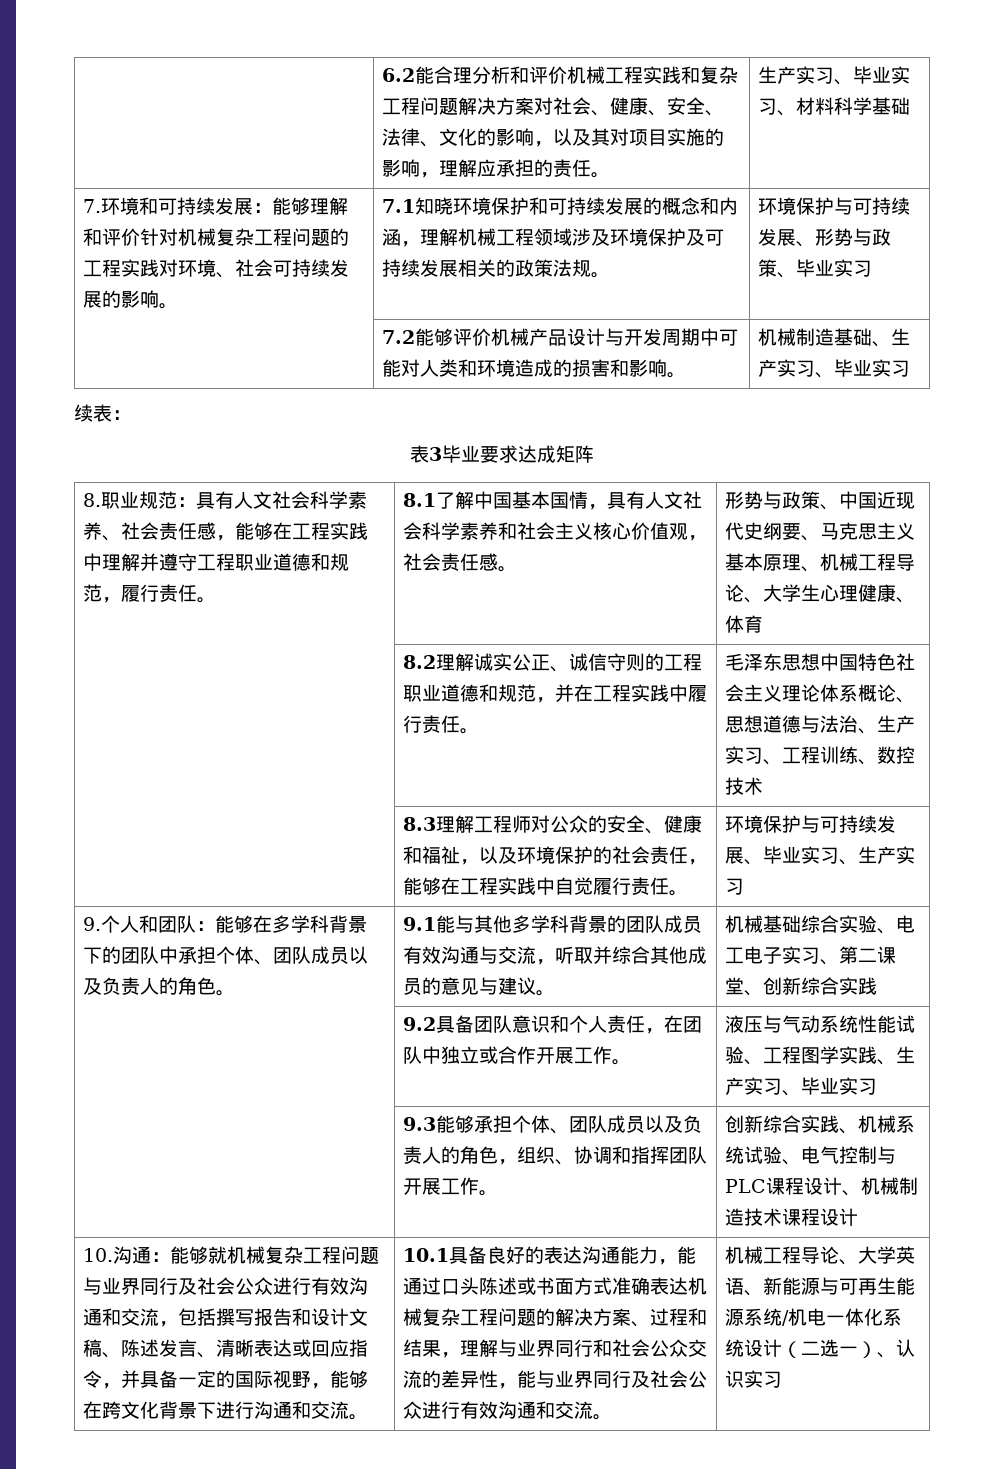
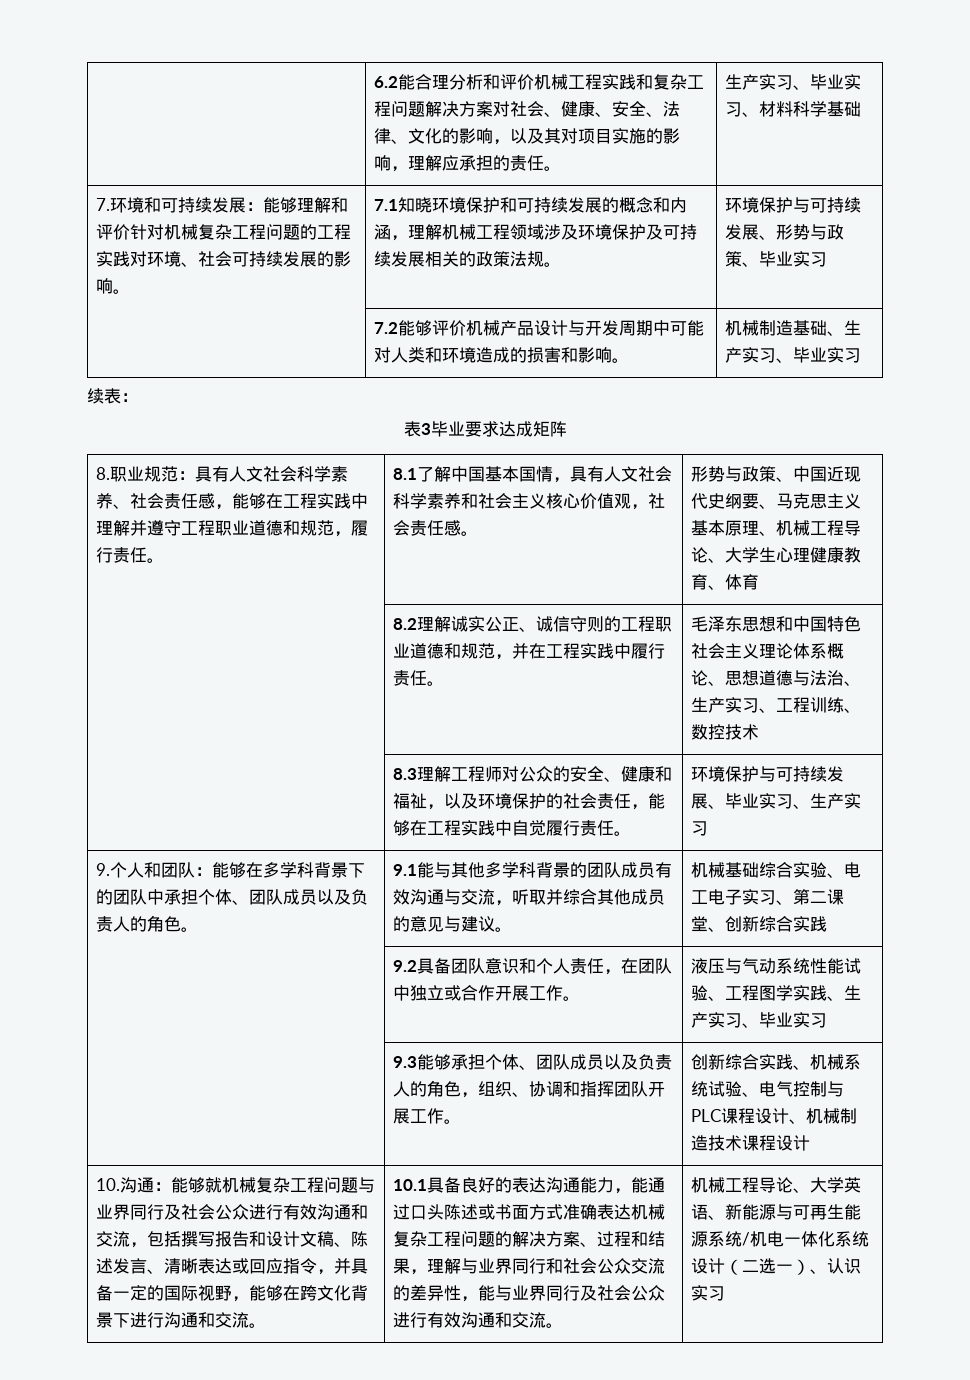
(897, 593) none -> [844,547,862,563] [691,574,709,590] 教育
(821, 662) none -> [776,616,794,632] 和

